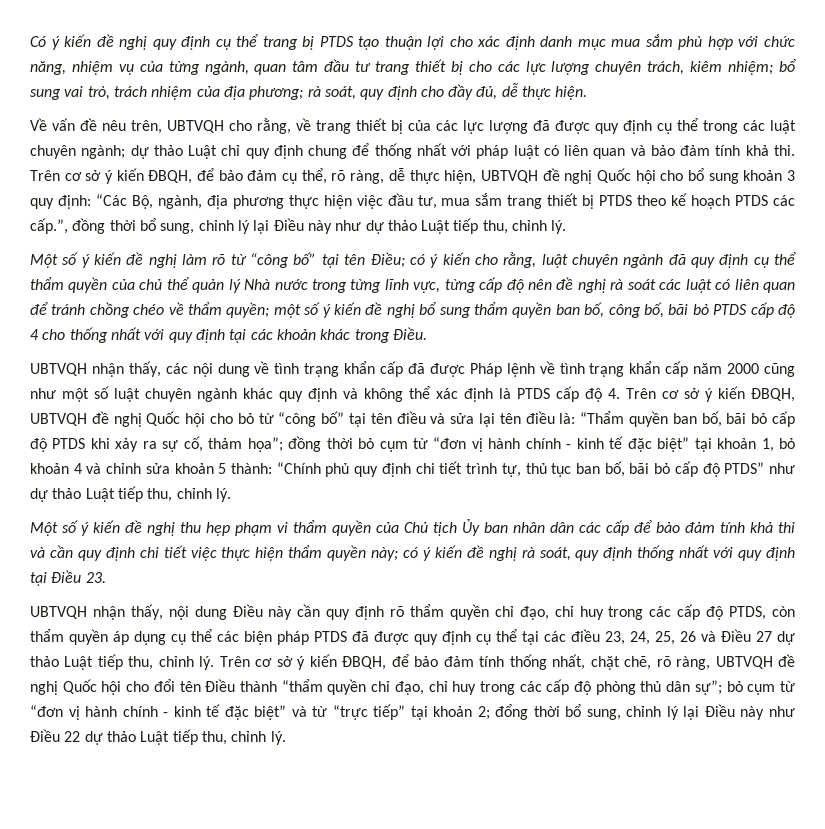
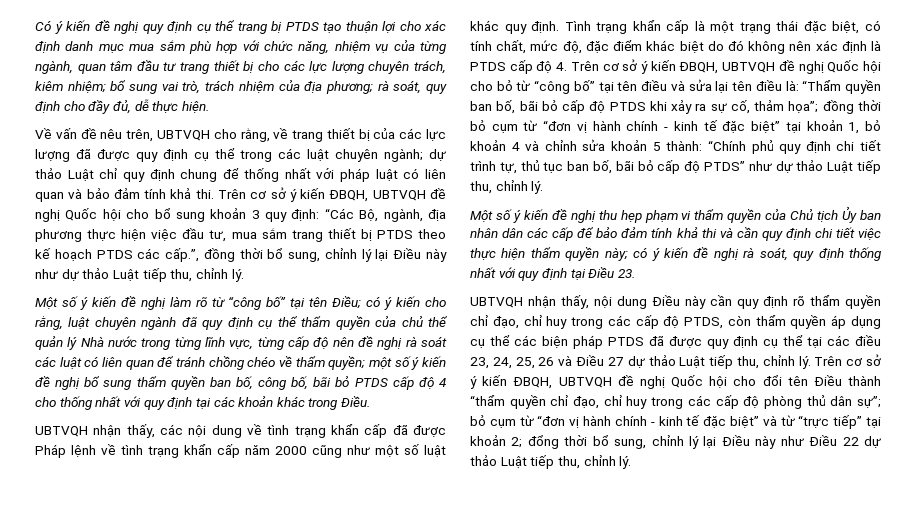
[197,168,477,184] để bảo đảm cụ thể, rõ ràng, dễ thực hiện, -> (369, 196) none
[145,386,430,402] chuyên ngành khác quy định và không thể -> [470,19,882,34] [470,39,812,54] khác quy định. Tình trạng khẩn cấp là một trạng thái đặc biệt, có tính chất, mức độ, đặc điểm khác biệt do đó không nên
[391,654,711,670] để bảo đảm tính thống nhất, chặt chẽ, rõ ràng, -> (553, 383) none

